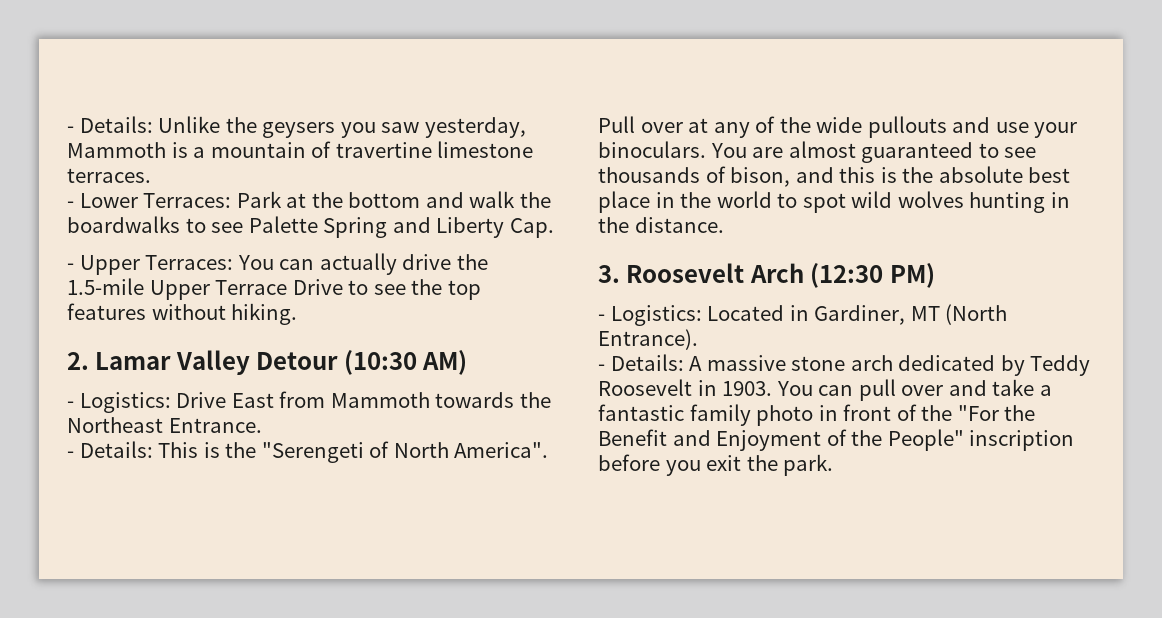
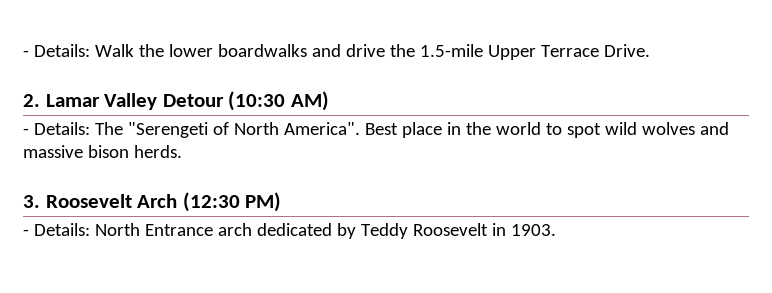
[67,116,526,138] [67,141,534,158] [67,168,151,183] [67,191,551,208] [67,216,554,238] [67,253,397,275] - Details: Unlike the geysers you saw yesterday, Mammoth is a mountain of travertine limestone terraces. // - Lower Terraces: Park at the bottom and walk the boardwalks to see Palette Spring and Liberty Cap. // - Upper Terraces: You can actually -> [23,44,341,57] - Details: Walk the lower boardwalks and
[292,279,481,300] [67,303,298,325] Drive to see the top features without hiking. -> [603,44,650,57] Drive.
[67,391,551,413] [67,417,262,433] [67,441,257,458] // - Logistics: Drive East from Mammoth towards the Northeast Entrance. // - Details: This is the -> [23,122,123,135] // - Details: The
[598,116,1078,138] [598,141,1037,163] [598,166,1071,187] Pull over at any of the wide pullouts and use your binoculars. You are almost guaranteed to see thousands of bison, and this is the absolute best -> [364,123,398,135] Best
[969,192,1070,213] [598,217,724,233] hunting in the distance. -> [699,122,729,135] [23,145,182,158] and massive bison herds.
[598,304,1008,326] [598,329,698,350] [598,354,846,371] // - Logistics: Located in Gardiner, MT (North Entrance). // - Details: A massive stone -> [23,223,213,236] // - Details: North Entrance
[776,379,1052,401] [598,404,1036,426] [598,429,1075,451] [598,454,834,476] You can pull over and take a fantastic family photo in front of the "For the Benefit and Enjoyment of the People" inscription before you exit the park. -> (556, 230) none

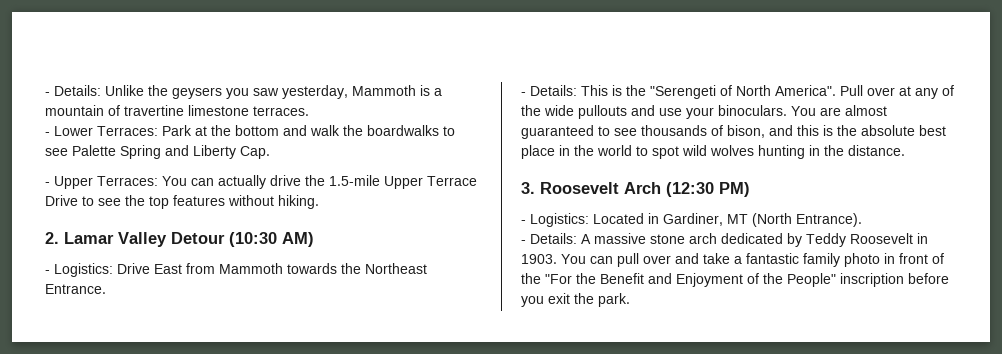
[23,44,341,57] - Details: Walk the lower boardwalks and -> [45,85,442,99] [45,105,309,116] [45,125,455,136] [45,145,270,159] [45,175,266,189] - Details: Unlike the geysers you saw yesterday, Mammoth is a mountain of travertine limestone terraces. // - Lower Terraces: Park at the bottom and walk the boardwalks to see Palette Spring and Liberty Cap. // - Upper Terraces: You can actually
[603,44,650,57] Drive. -> [45,195,319,209] Drive to see the top features without hiking.
[23,122,123,135] // - Details: The -> [45,263,427,277] [45,284,106,294] [521,85,646,96] // - Logistics: Drive East from Mammoth towards the Northeast Entrance. // - Details: This is the
[364,123,398,135] Best -> [840,85,954,99] [521,105,887,119] [521,125,946,139] Pull over at any of the wide pullouts and use your binoculars. You are almost guaranteed to see thousands of bison, and this is the absolute best
[699,122,729,135] [23,145,182,158] and massive bison herds. -> [758,145,905,159] hunting in the distance.
[23,223,213,236] // - Details: North Entrance -> [521,213,862,227] [521,233,685,244] // - Logistics: Located in Gardiner, MT (North Entrance). // - Details: A massive stone
(556, 230) none -> [561,253,944,267] [521,273,949,287] [521,293,630,307] You can pull over and take a fantastic family photo in front of the "For the Benefit and Enjoyment of the People" inscription before you exit the park.

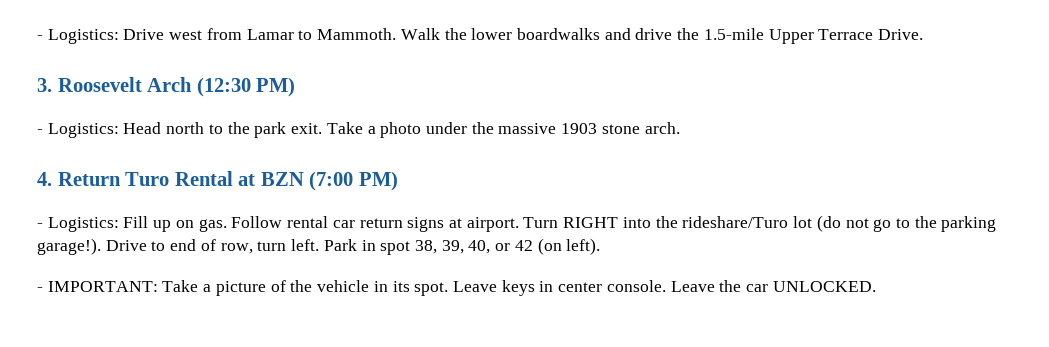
[45,85,442,99] [45,105,309,116] [45,125,455,136] [45,145,270,159] [45,175,266,189] - Details: Unlike the geysers you saw yesterday, Mammoth is a mountain of travertine limestone terraces. // - Lower Terraces: Park at the bottom and walk the boardwalks to see Palette Spring and Liberty Cap. // - Upper Terraces: You can actually -> [37,28,631,44] - Logistics: Drive west from Lamar to Mammoth. Walk the lower boardwalks and
[45,195,319,209] [45,232,314,247] [45,263,427,277] [45,284,106,294] [521,85,954,99] [521,105,887,119] [521,125,946,139] [521,145,905,159] Drive to see the top features without hiking. // 2. Lamar Valley Detour (10:30 AM) // - Logistics: Drive East from Mammoth towards the Northeast Entrance. // - Details: This is the "Serengeti of North America". Pull over at any of the wide pullouts and use your binoculars. You are almost guaranteed to see thousands of bison, and this is the absolute best place in the world to spot wild wolves hunting in the distance. -> [878,29,924,40] Drive.
[593,213,862,227] [521,233,928,247] [521,253,944,267] [521,273,949,287] [521,293,630,307] Located in Gardiner, MT (North Entrance). // - Details: A massive stone arch dedicated by Teddy Roosevelt in 1903. You can pull over and take a fantastic family photo in front of the "For the Benefit and Enjoyment of the People" inscription before you exit the park. -> [123,122,680,138] [37,171,398,191] [37,215,997,232] [37,238,601,255] [37,280,876,296] Head north to the park exit. Take a photo under the massive 1903 stone arch. // 4. Return Turo Rental at BZN (7:00 PM) // - Logistics: Fill up on gas. Follow rental car return signs at airport. Turn RIGHT into the rideshare/Turo lot (do not go to the parking garage!). Drive to end of row, turn left. Park in spot 38, 39, 40, or 42 (on left). // - IMPORTANT: Take a picture of the vehicle in its spot. Leave keys in center console. Leave the car UNLOCKED.

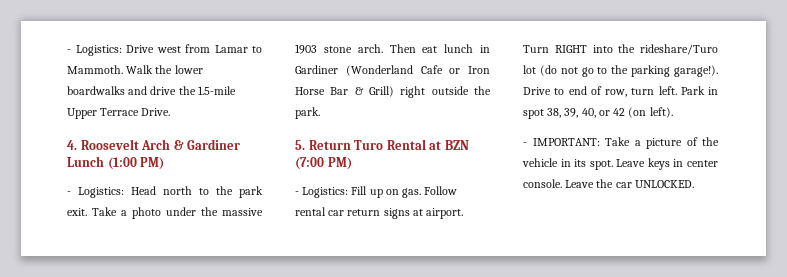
[37,78,52,92] 3. -> [67,140,77,150] 4.
[196,77,251,97] (12:30 -> [173,139,241,150] [67,156,137,170] & Gardiner Lunch (1:00
[37,172,52,186] // 4. -> [389,44,490,53] [295,65,490,76] [295,86,491,98] [295,107,320,119] [295,140,305,150] Then eat lunch in Gardiner (Wonderland Cafe or Iron Horse Bar & Grill) right outside the park. // 5.

